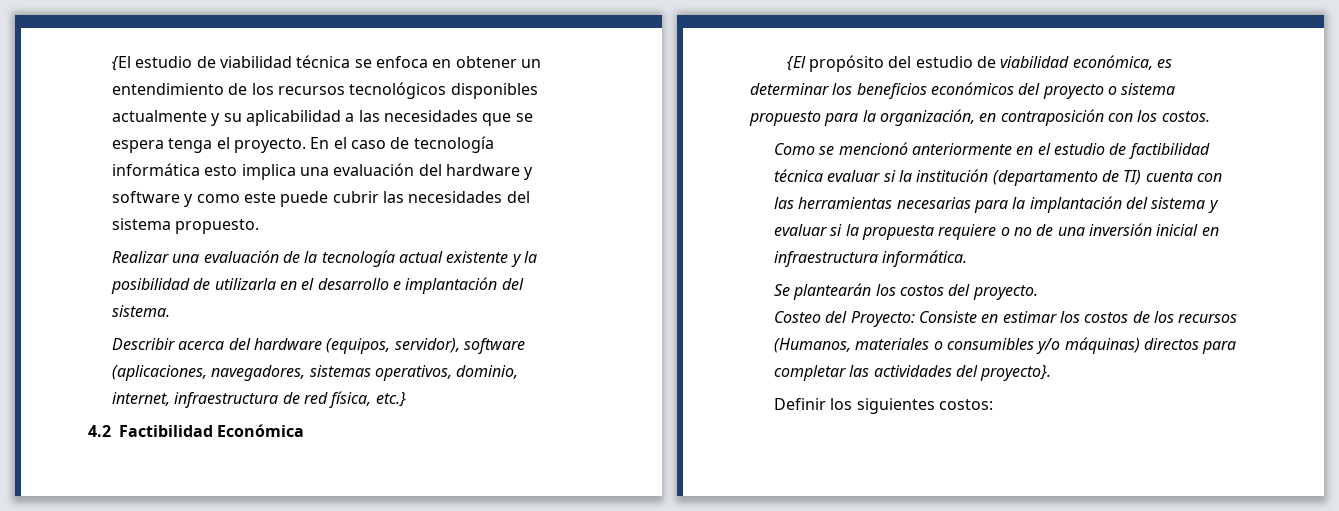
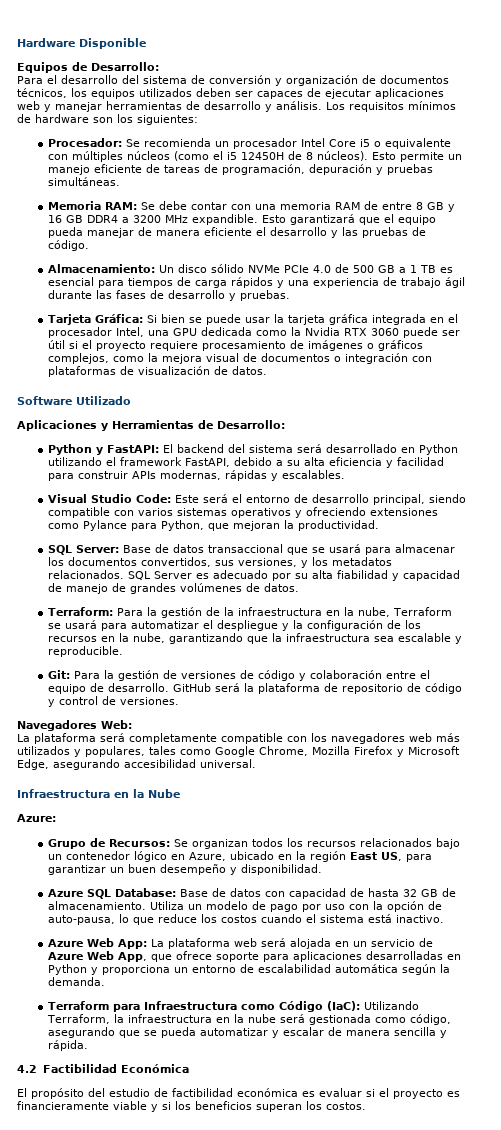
[112,55,542,71] [112,82,538,99] [112,110,533,126] [112,136,494,153] [112,163,534,180] [112,191,530,207] [112,218,260,234] [112,250,538,267] [111,277,524,294] [112,305,171,317] [112,338,526,354] [112,365,519,381] [112,391,406,408] {El estudio de viabilidad técnica se enfoca en obtener un entendimiento de los recursos tecnológicos disponibles actualmente y su aplicabilidad a las necesidades que se espera tenga el proyecto. En el caso de tecnología informática esto implica una evaluación del hardware y software y como este puede cubrir las necesidades del sistema propuesto. // Realizar una evaluación de la tecnología actual existente y la posibilidad de utilizarla en el desarrollo e implantación del sistema. // Describir acerca del hardware (equipos, servidor), software (aplicaciones, navegadores, sistemas operativos, dominio, internet, infraestructura de red física, etc.} -> [17,38,146,49] [17,62,159,73] [17,75,449,86] [17,88,444,99] [17,101,456,112] [17,114,198,125] [48,138,452,149] [48,151,463,162] [48,164,434,175] [48,177,121,186] [48,201,456,212] [48,214,437,225] [48,227,427,238] [48,240,90,251] [48,264,454,273] [48,277,466,288] [48,290,291,301] [48,314,459,325] [48,327,461,338] [48,340,424,351] [48,353,433,364] [48,366,268,377] [17,396,131,405] [17,420,285,431] [48,444,459,455] [48,457,445,468] [48,470,346,481] [48,494,467,505] [48,507,439,518] [48,520,380,531] [48,544,456,555] [48,557,393,568] [48,570,461,581] [48,583,300,594] [48,607,453,618] [48,620,422,631] [48,633,463,644] [48,646,124,657] [48,670,431,681] [48,683,463,694] [48,696,180,707] [17,720,132,731] [17,733,460,744] [17,746,460,757] [17,759,256,770] [17,789,180,798] [17,814,56,822] [48,838,461,849] [48,851,433,862] [48,864,323,875] [48,888,457,899] [48,901,443,912] [48,914,445,925] [48,938,434,949] [48,951,462,962] [48,964,451,975] [48,977,106,986] [48,1001,420,1012] [47,1014,452,1025] [48,1027,448,1038] [48,1040,89,1051] Hardware Disponible // Equipos de Desarrollo: // Para el desarrollo del sistema de conversión y organización de documentos técnicos, los equipos utilizados deben ser capaces de ejecutar aplicaciones web y manejar herramientas de desarrollo y análisis. Los requisitos mínimos de hardware son los siguientes: // Procesador: Se recomienda un procesador Intel Core i5 o equivalente con múltiples núcleos (como el i5 12450H de 8 núcleos). Esto permite un manejo eficiente de tareas de programación, depuración y pruebas simultáneas. // Memoria RAM: Se debe contar con una memoria RAM de entre 8 GB y 16 GB DDR4 a 3200 MHz expandible. Esto garantizará que el equipo pueda manejar de manera eficiente el desarrollo y las pruebas de código. // Almacenamiento: Un disco sólido NVMe PCIe 4.0 de 500 GB a 1 TB es esencial para tiempos de carga rápidos y una experiencia de trabajo ágil durante las fases de desarrollo y pruebas. // Tarjeta Gráfica: Si bien se puede usar la tarjeta gráfica integrada en el procesador Intel, una GPU dedicada como la Nvidia RTX 3060 puede ser útil si el proyecto requiere procesamiento de imágenes o gráficos complejos, como la mejora visual de documentos o integración con plataformas de visualización de datos. // Software Utilizado // Aplicaciones y Herramientas de Desarrollo: // Python y FastAPI: El backend del sistema será desarrollado en Python utilizando el framework FastAPI, debido a su alta eficiencia y facilidad para construir APIs modernas, rápidas y escalables. // Visual Studio Code: Este será el entorno de desarrollo principal, siendo compatible con varios sistemas operativos y ofreciendo extensiones como Pylance para Python, que mejoran la productividad. // SQL Server: Base de datos transaccional que se usará para almacenar los documentos convertidos, sus versiones, y los metadatos relacionados. SQL Server es adecuado por su alta fiabilidad y capacidad de manejo de grandes volúmenes de datos. // Terraform: Para la gestión de la infraestructura en la nube, Terraform se usará para automatizar el despliegue y la configuración de los recursos en la nube, garantizando que la infraestructura sea escalable y reproducible. // Git: Para la gestión de versiones de código y colaboración entre el equipo de desarrollo. GitHub será la plataforma de repositorio de código y control de versiones. // Navegadores Web: // La plataforma será completamente compatible con los navegadores web más utilizados y populares, tales como Google Chrome, Mozilla Firefox y Microsoft Edge, asegurando accesibilidad universal. // Infraestructura en la Nube // Azure: // Grupo de Recursos: Se organizan todos los recursos relacionados bajo un contenedor lógico en Azure, ubicado en la región East US, para garantizar un buen desempeño y disponibilidad. // Azure SQL Database: Base de datos con capacidad de hasta 32 GB de almacenamiento. Utiliza un modelo de pago por uso con la opción de auto-pausa, lo que reduce los costos cuando el sistema está inactivo. // Azure Web App: La plataforma web será alojada en un servicio de Azure Web App, que ofrece soporte para aplicaciones desarrolladas en Python y proporciona un entorno de escalabilidad automática según la demanda. // Terraform para Infraestructura como Código (IaC): Utilizando Terraform, la infraestructura en la nube será gestionada como código, asegurando que se pueda automatizar y escalar de manera sencilla y rápida.
[786,56,806,71] {El -> [17,1088,27,1097] El
[1000,55,1172,70] [750,82,1176,99] [749,109,1210,126] [774,142,1210,159] [774,169,1223,186] [774,196,1219,213] [774,223,1219,240] [774,250,968,267] [774,283,1038,300] [774,311,1238,327] [774,337,1237,354] [774,365,1052,381] [774,398,994,414] viabilidad económica, es determinar los beneficios económicos del proyecto o sistema propuesto para la organización, en contraposición con los costos. // Como se mencionó anteriormente en el estudio de factibilidad técnica evaluar si la institución (departamento de TI) cuenta con las herramientas necesarias para la implantación del sistema y evaluar si la propuesta requiere o no de una inversión inicial en infraestructura informática. // Se plantearán los costos del proyecto. // Costeo del Proyecto: Consiste en estimar los costos de los recursos (Humanos, materiales o consumibles y/o máquinas) directos para completar las actividades del proyecto}. // Definir los siguientes costos: -> [172,1088,460,1099] [17,1101,366,1112] factibilidad económica es evaluar si el proyecto es financieramente viable y si los beneficios superan los costos.

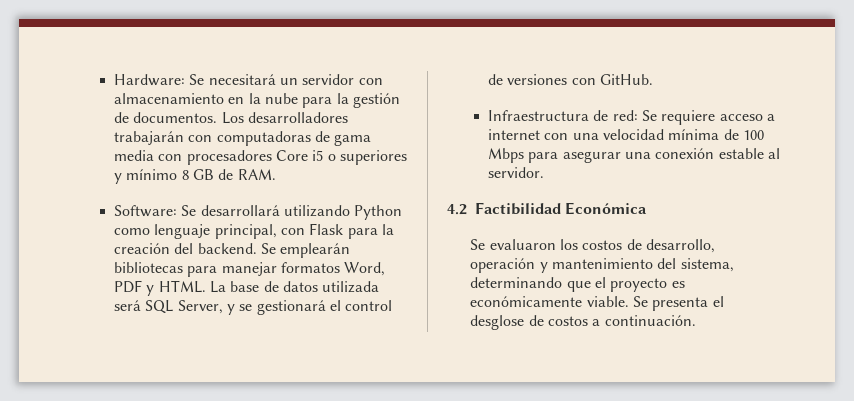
[17,38,146,49] [17,62,159,73] [17,75,449,86] [17,88,444,99] [17,101,456,112] [17,114,198,125] [48,138,452,149] [48,151,463,162] [48,164,434,175] [48,177,121,186] [48,201,456,212] [48,214,437,225] [48,227,427,238] [48,240,90,251] [48,264,454,273] [48,277,466,288] [48,290,291,301] [48,314,459,325] [48,327,461,338] [48,340,424,351] [48,353,433,364] [48,366,268,377] [17,396,131,405] [17,420,285,431] [48,444,459,455] [48,457,445,468] [48,470,346,481] [48,494,467,505] [48,507,439,518] [48,520,380,531] [48,544,456,555] [48,557,393,568] [48,570,461,581] [48,583,300,594] [48,607,453,618] [48,620,422,631] [48,633,463,644] [48,646,124,657] [48,670,431,681] [48,683,463,694] [48,696,180,707] [17,720,132,731] [17,733,460,744] [17,746,460,757] [17,759,256,770] [17,789,180,798] [17,814,56,822] [48,838,461,849] [48,851,433,862] [48,864,323,875] [48,888,457,899] [48,901,443,912] [48,914,445,925] [48,938,434,949] [48,951,462,962] [48,964,451,975] [48,977,106,986] [48,1001,420,1012] [47,1014,452,1025] [48,1027,448,1038] [48,1040,89,1051] [17,1064,189,1073] [17,1088,460,1099] [17,1101,366,1112] Hardware Disponible // Equipos de Desarrollo: // Para el desarrollo del sistema de conversión y organización de documentos técnicos, los equipos utilizados deben ser capaces de ejecutar aplicaciones web y manejar herramientas de desarrollo y análisis. Los requisitos mínimos de hardware son los siguientes: // Procesador: Se recomienda un procesador Intel Core i5 o equivalente con múltiples núcleos (como el i5 12450H de 8 núcleos). Esto permite un manejo eficiente de tareas de programación, depuración y pruebas simultáneas. // Memoria RAM: Se debe contar con una memoria RAM de entre 8 GB y 16 GB DDR4 a 3200 MHz expandible. Esto garantizará que el equipo pueda manejar de manera eficiente el desarrollo y las pruebas de código. // Almacenamiento: Un disco sólido NVMe PCIe 4.0 de 500 GB a 1 TB es esencial para tiempos de carga rápidos y una experiencia de trabajo ágil durante las fases de desarrollo y pruebas. // Tarjeta Gráfica: Si bien se puede usar la tarjeta gráfica integrada en el procesador Intel, una GPU dedicada como la Nvidia RTX 3060 puede ser útil si el proyecto requiere procesamiento de imágenes o gráficos complejos, como la mejora visual de documentos o integración con plataformas de visualización de datos. // Software Utilizado // Aplicaciones y Herramientas de Desarrollo: // Python y FastAPI: El backend del sistema será desarrollado en Python utilizando el framework FastAPI, debido a su alta eficiencia y facilidad para construir APIs modernas, rápidas y escalables. // Visual Studio Code: Este será el entorno de desarrollo principal, siendo compatible con varios sistemas operativos y ofreciendo extensiones como Pylance para Python, que mejoran la productividad. // SQL Server: Base de datos transaccional que se usará para almacenar los documentos convertidos, sus versiones, y los metadatos relacionados. SQL Server es adecuado por su alta fiabilidad y capacidad de manejo de grandes volúmenes de datos. // Terraform: Para la gestión de la infraestructura en la nube, Terraform se usará para automatizar el despliegue y la configuración de los recursos en la nube, garantizando que la infraestructura sea escalable y reproducible. // Git: Para la gestión de versiones de código y colaboración entre el equipo de desarrollo. GitHub será la plataforma de repositorio de código y control de versiones. // Navegadores Web: // La plataforma será completamente compatible con los navegadores web más utilizados y populares, tales como Google Chrome, Mozilla Firefox y Microsoft Edge, asegurando accesibilidad universal. // Infraestructura en la Nube // Azure: // Grupo de Recursos: Se organizan todos los recursos relacionados bajo un contenedor lógico en Azure, ubicado en la región East US, para garantizar un buen desempeño y disponibilidad. // Azure SQL Database: Base de datos con capacidad de hasta 32 GB de almacenamiento. Utiliza un modelo de pago por uso con la opción de auto-pausa, lo que reduce los costos cuando el sistema está inactivo. // Azure Web App: La plataforma web será alojada en un servicio de Azure Web App, que ofrece soporte para aplicaciones desarrolladas en Python y proporciona un entorno de escalabilidad automática según la demanda. // Terraform para Infraestructura como Código (IaC): Utilizando Terraform, la infraestructura en la nube será gestionada como código, asegurando que se pueda automatizar y escalar de manera sencilla y rápida. // 4.2 Factibilidad Económica // El propósito del estudio de factibilidad económica es evaluar si el proyecto es financieramente viable y si los beneficios superan los costos. -> [113,74,383,86] [113,93,400,108] [113,112,348,124] [113,131,372,146] [113,150,407,165] [113,169,276,184] [113,205,403,220] [113,223,394,239] [113,243,351,258] [113,262,386,277] [113,280,380,296] [113,300,393,315] [487,74,653,85] [487,110,775,125] [487,129,764,140] [487,148,780,163] [487,167,544,178] [447,202,648,215] [470,239,715,253] [470,258,734,273] [470,277,685,292] [470,296,724,311] [470,315,696,330] Hardware: Se necesitará un servidor con almacenamiento en la nube para la gestión de documentos. Los desarrolladores trabajarán con computadoras de gama media con procesadores Core i5 o superiores y mínimo 8 GB de RAM. // Software: Se desarrollará utilizando Python como lenguaje principal, con Flask para la creación del backend. Se emplearán bibliotecas para manejar formatos Word, PDF y HTML. La base de datos utilizada será SQL Server, y se gestionará el control de versiones con GitHub. // Infraestructura de red: Se requiere acceso a internet con una velocidad mínima de 100 Mbps para asegurar una conexión estable al servidor. // 4.2 Factibilidad Económica // Se evaluaron los costos de desarrollo, operación y mantenimiento del sistema, determinando que el proyecto es económicamente viable. Se presenta el desglose de costos a continuación.

